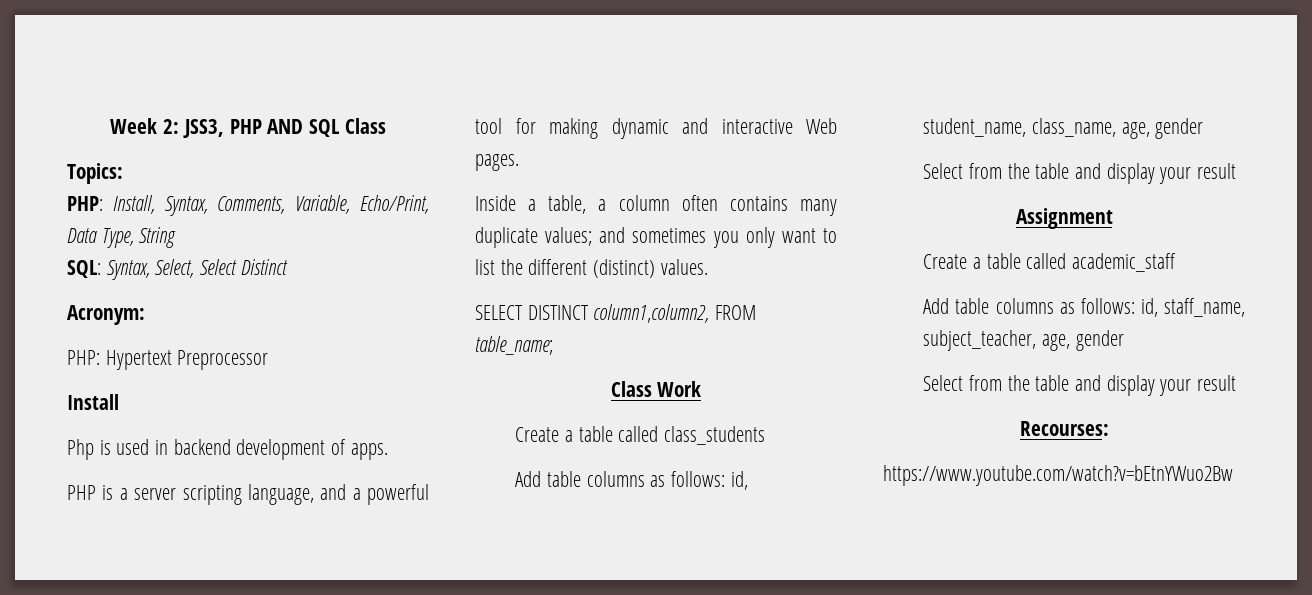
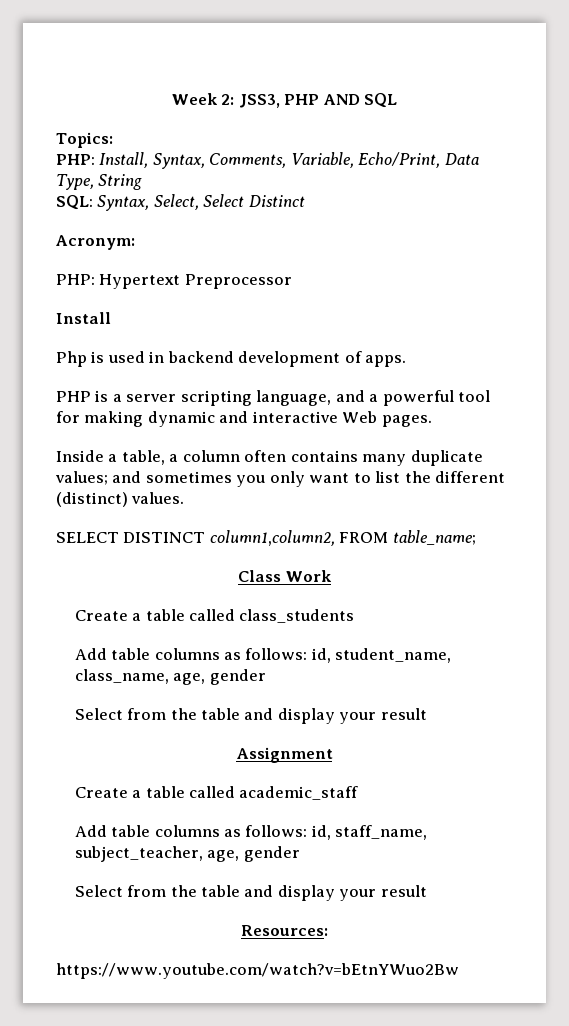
[344,118,386,134] Class -> (398, 100) none
[1019,421,1109,436] Recourses: -> [241,925,328,936] Resources:

